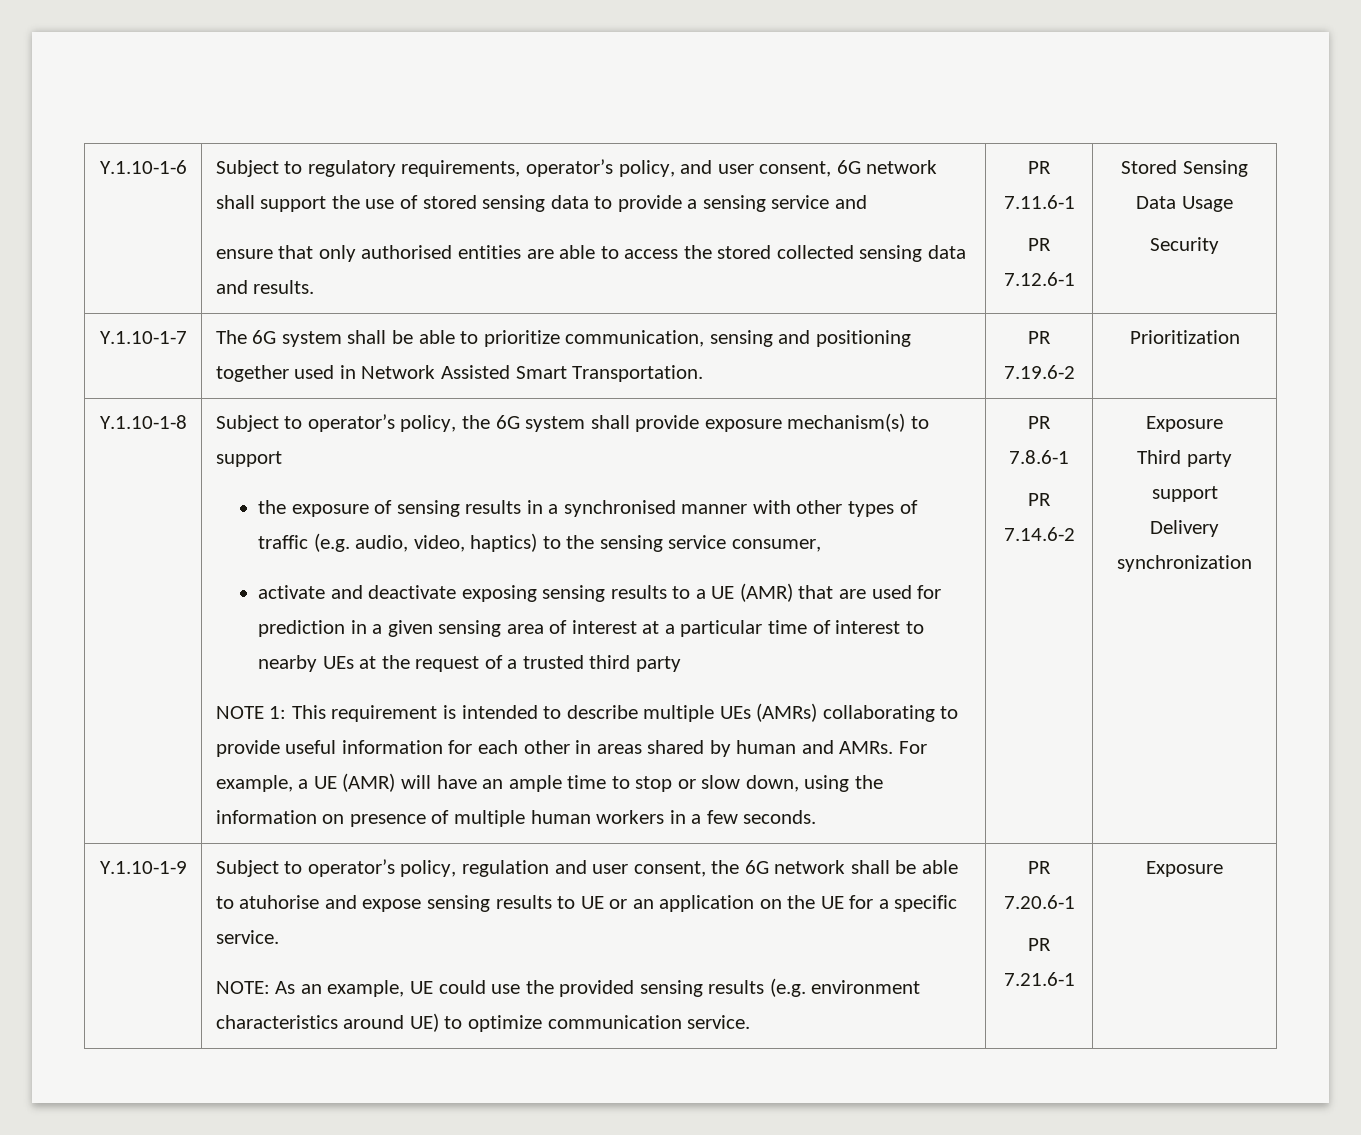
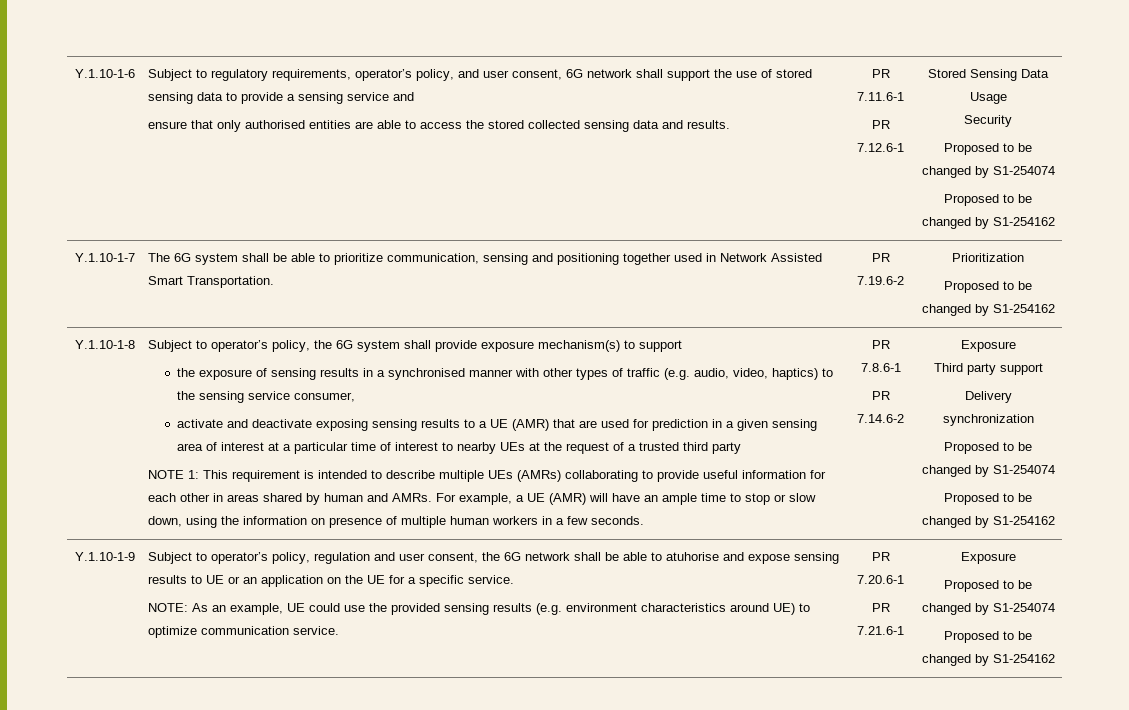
(1219, 245) none -> [944,143,1032,155] [921,166,1055,178] [944,194,1032,206] [921,217,1055,229] // Proposed to be changed by S1-254074 // Proposed to be changed by S1-254162
(1240, 337) none -> [944,281,1032,293] [921,304,1055,316] // Proposed to be changed by S1-254162
(1252, 563) none -> [944,442,1032,454] [921,465,1055,477] [944,493,1032,505] [921,516,1055,528] // Proposed to be changed by S1-254074 // Proposed to be changed by S1-254162
(1223, 869) none -> [944,580,1032,592] [921,603,1055,615] [944,631,1032,643] [921,654,1055,666] // Proposed to be changed by S1-254074 // Proposed to be changed by S1-254162

